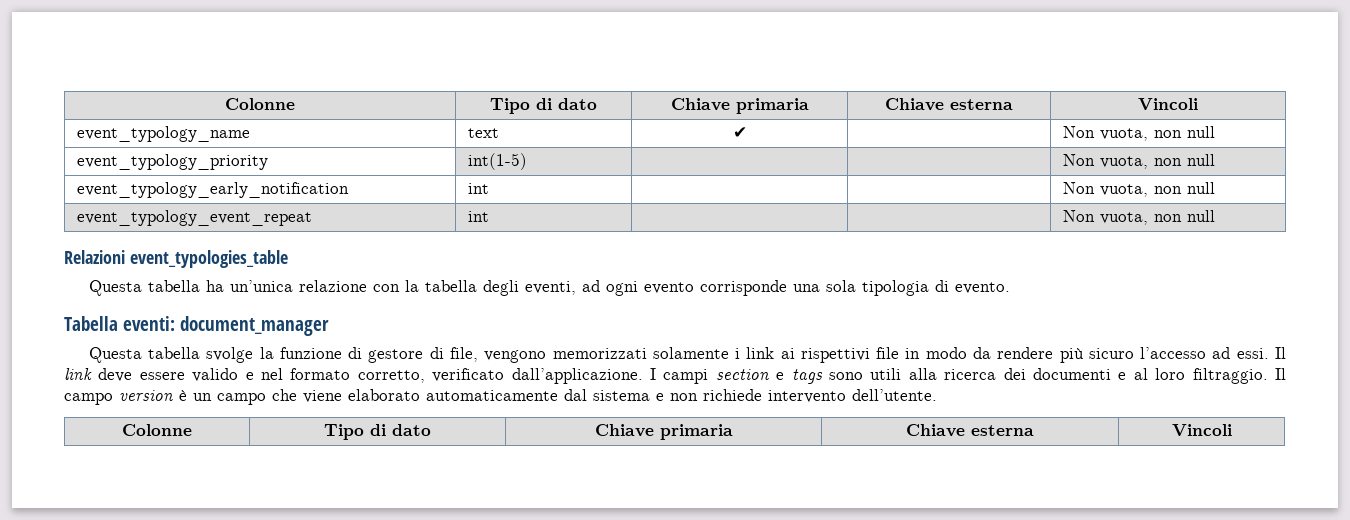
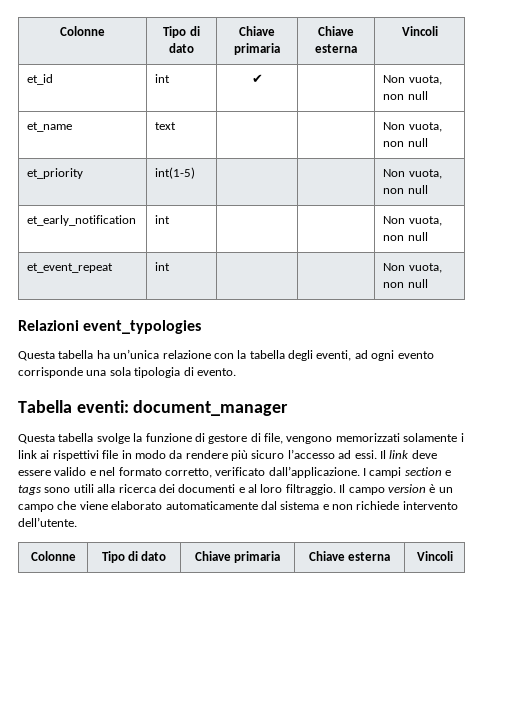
[76,126,250,142] [467,128,499,138] event_typology_name | text -> [27,74,54,85] [155,74,171,83] et_id | int
[76,154,268,170] event_typology_priority -> [27,122,73,132] [155,122,177,130] [383,122,442,132] [383,138,428,147] [27,168,84,179] et_name | text | | | Non vuota, non null // et_priority
[76,182,349,198] [467,183,489,194] [1062,182,1215,197] [76,210,312,226] event_typology_early_notification | int | | | Non vuota, non null // event_typology_event_repeat -> [27,215,137,226] [155,215,171,224] [383,216,442,226] [383,232,428,241] [27,263,114,273] et_early_notification | int | | | Non vuota, non null // et_event_repeat
[129,250,288,268] event_typologies_table -> [83,320,202,334] event_typologies

